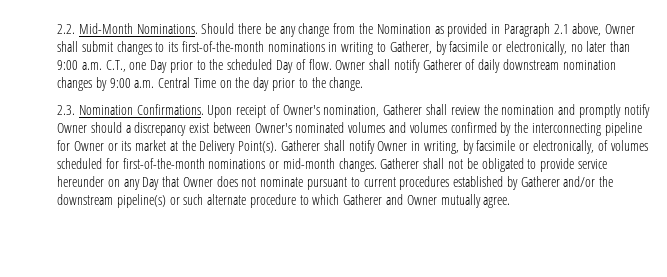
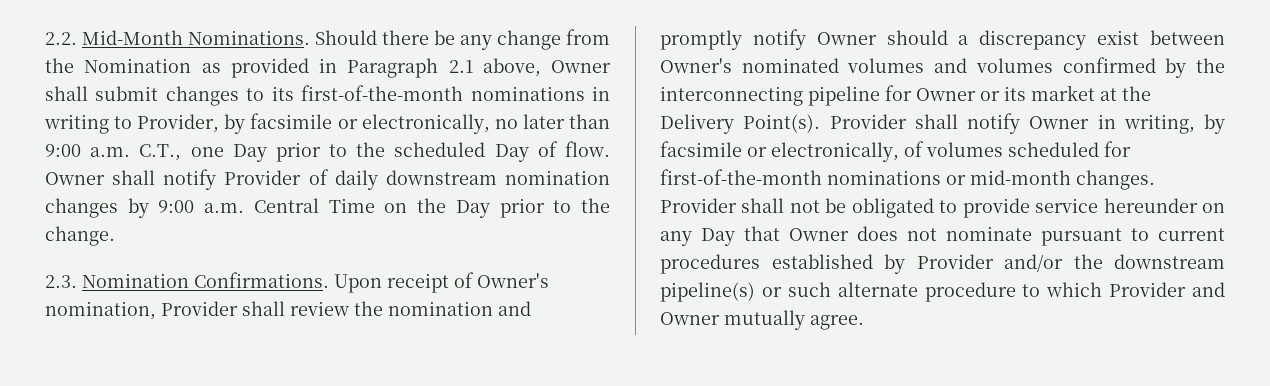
[389,41,432,54] Gatherer, -> [137,114,220,133] Provider,
[422,59,462,70] Gatherer -> [224,170,302,185] Provider
[253,77,270,91] day -> [455,200,490,218] Day
[383,104,423,115] Gatherer -> [161,301,238,316] Provider
[281,140,321,151] Gatherer -> [829,114,907,129] Provider
[380,158,420,169] Gatherer -> [660,198,737,213] Provider
[520,176,560,187] Gatherer -> [916,254,994,269] Provider
[343,194,383,205] Gatherer -> [1109,282,1187,297] Provider

